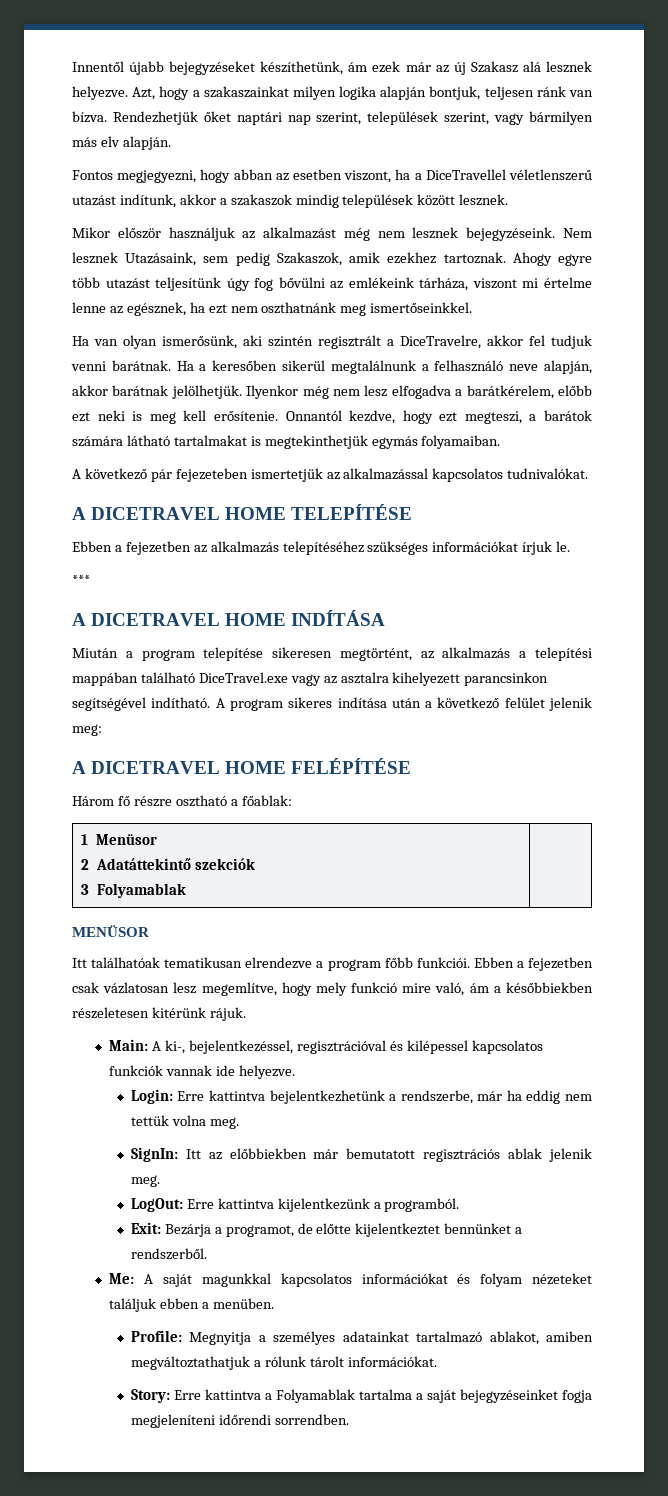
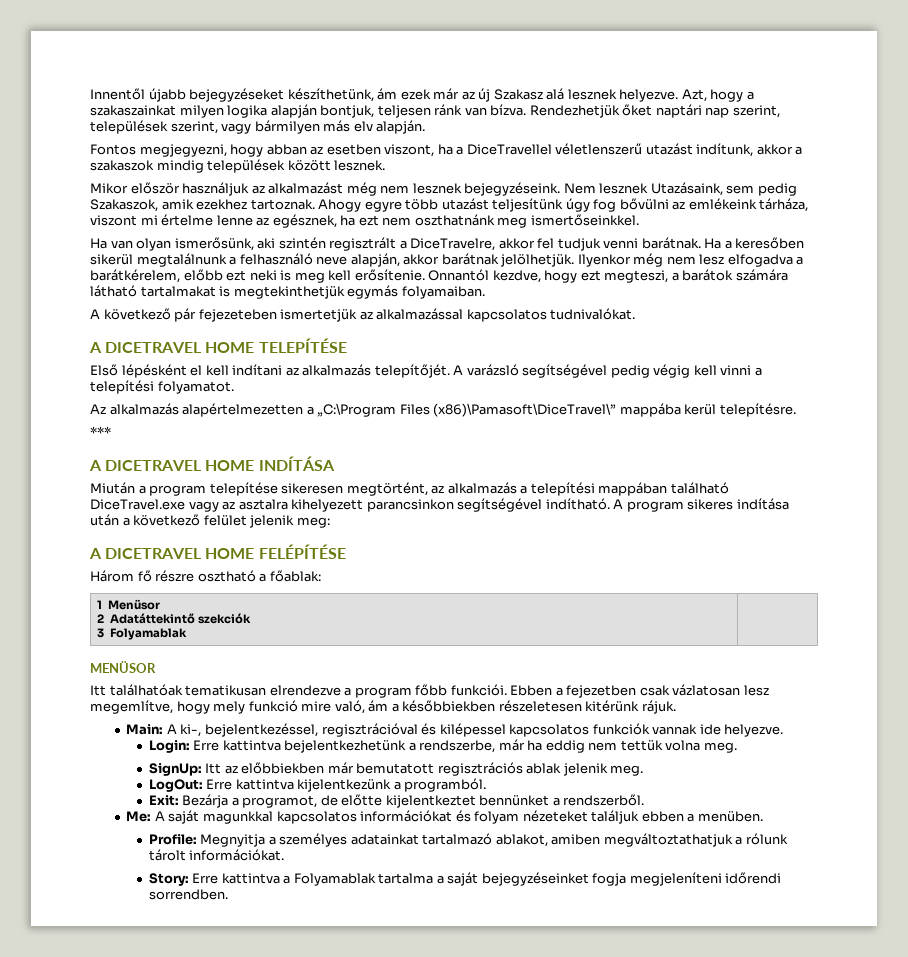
[72,541,571,555] Ebben a fejezetben az alkalmazás telepítéséhez szükséges információkat írjuk le. -> [90,364,762,378] [90,380,234,394] [90,403,796,417] Első lépésként el kell indítani az alkalmazás telepítőjét. A varázsló segítségével pedig végig kell vinni a telepítési folyamatot. // Az alkalmazás alapértelmezetten a „C:\Program Files (x86)\Pamasoft\DiceTravel\” mappába kerül telepítésre.
[130,1147,178,1162] SignIn: -> [148,763,202,776] SignUp:

